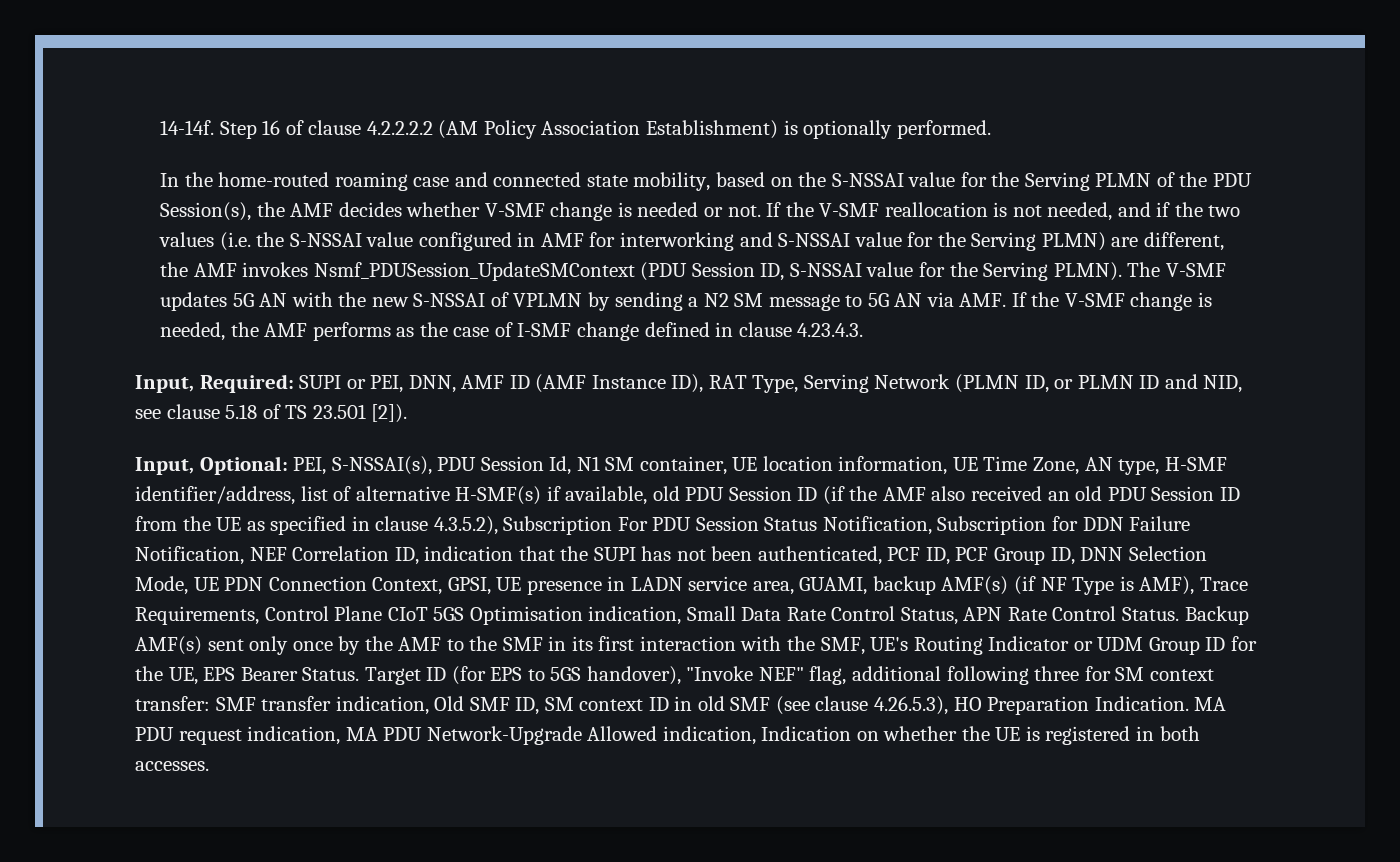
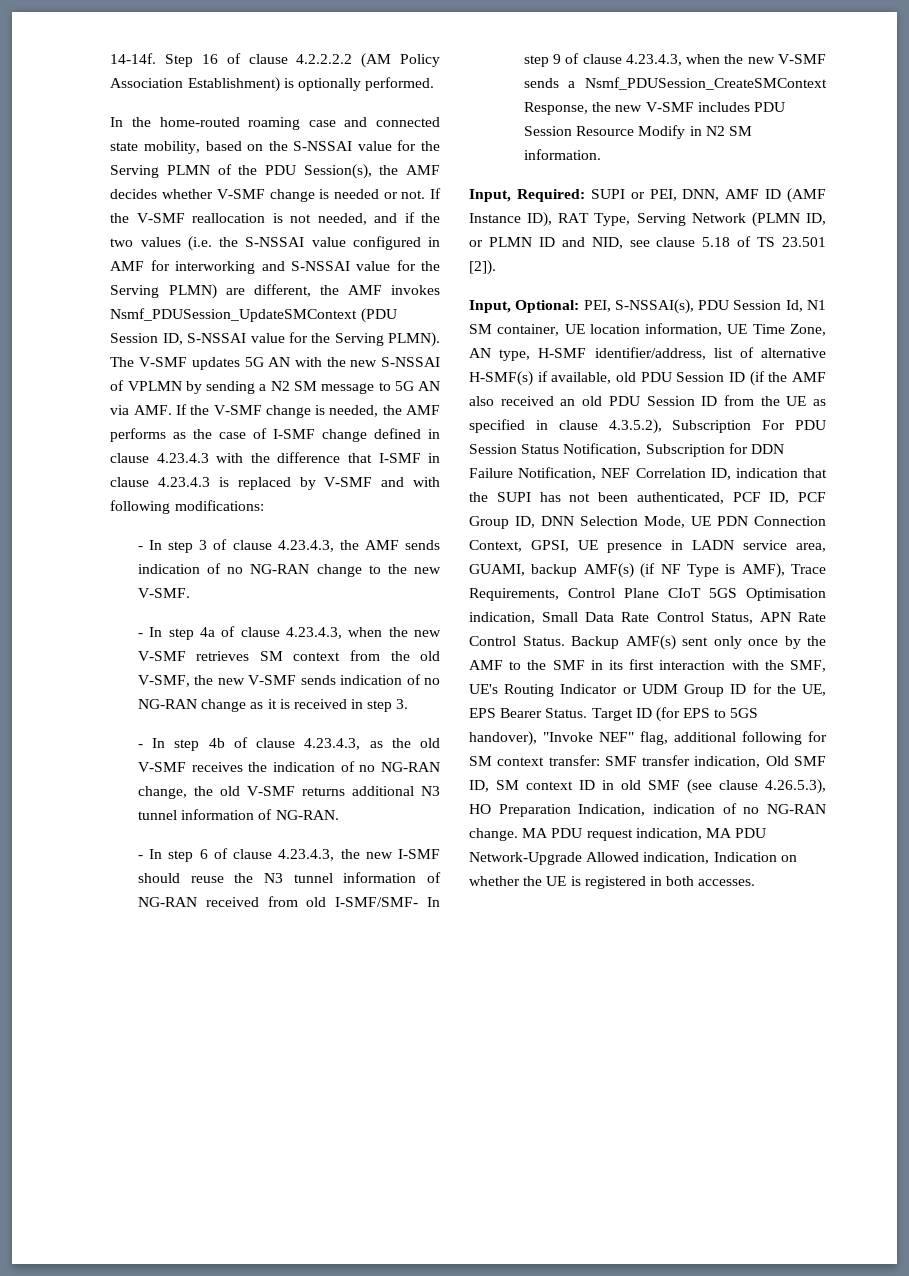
[797,323,864,337] 4.23.4.3. -> [156,452,441,463] [110,477,440,490] [110,500,264,514] [137,539,440,553] [137,563,441,577] [137,588,190,598] [137,626,441,640] [137,650,440,661] [137,674,440,687] [137,699,409,712] [137,737,440,751] [137,761,440,772] [137,786,440,799] [137,809,339,820] [137,848,441,862] [137,872,441,883] [137,896,440,907] [523,53,826,67] [523,77,827,90] [523,102,785,115] [523,125,752,139] [523,149,601,160] 4.23.4.3 with the difference that I-SMF in clause 4.23.4.3 is replaced by V-SMF and with following modifications: // - In step 3 of clause 4.23.4.3, the AMF sends indication of no NG-RAN change to the new V-SMF. // - In step 4a of clause 4.23.4.3, when the new V-SMF retrieves SM context from the old V-SMF, the new V-SMF sends indication of no NG-RAN change as it is received in step 3. // - In step 4b of clause 4.23.4.3, as the old V-SMF receives the indication of no NG-RAN change, the old V-SMF returns additional N3 tunnel information of NG-RAN. // - In step 6 of clause 4.23.4.3, the new I-SMF should reuse the N3 tunnel information of NG-RAN received from old I-SMF/SMF- In step 9 of clause 4.23.4.3, when the new V-SMF sends a Nsmf_PDUSession_CreateSMContext Response, the new V-SMF includes PDU Session Resource Modify in N2 SM information.
[1034,666,1080,681] three -> (802, 738) none
[1094,696,1189,711] Indication. -> [578,803,826,816] [469,828,518,841] Indication, indication of no NG-RAN change.

